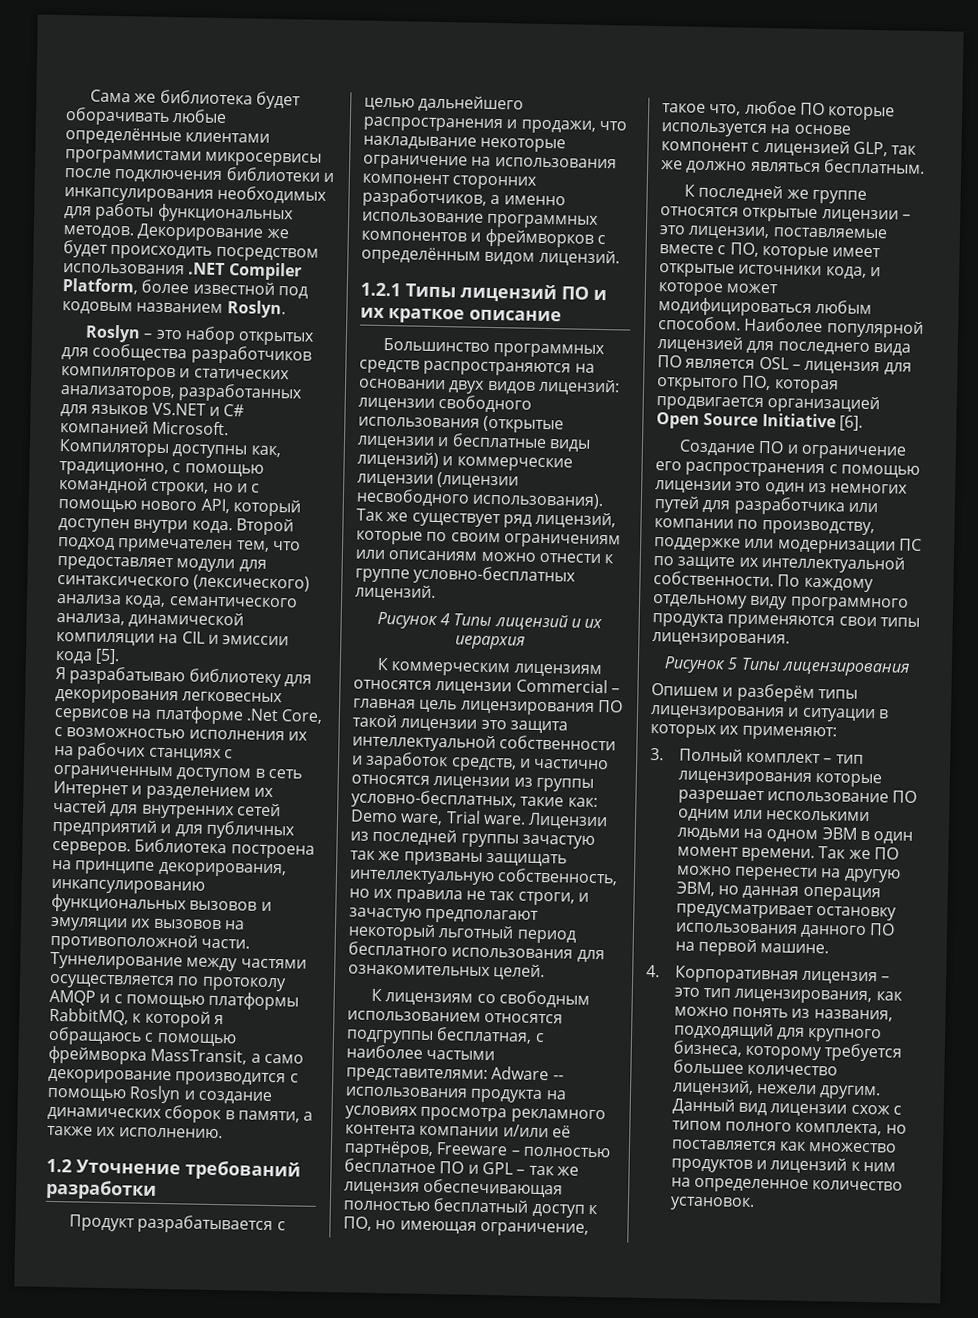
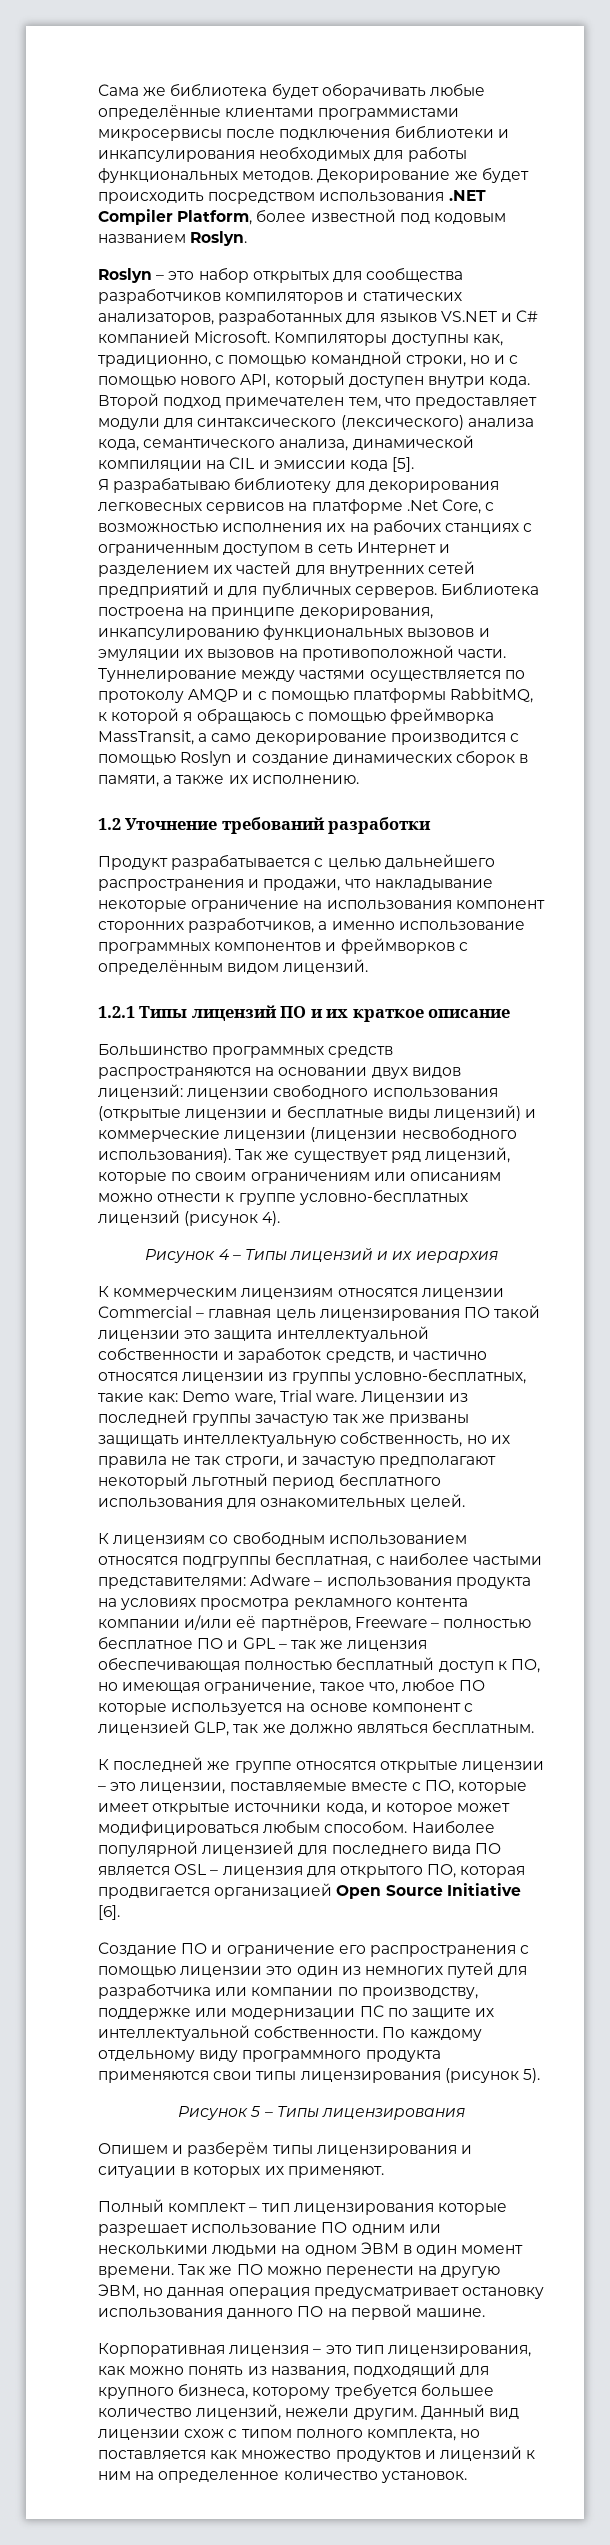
[355,584,436,601] лицензий. -> [98,1210,281,1226] лицензий (рисунок 4).
(451, 619) none -> [231,1255,241,1260] –
[552,1075,564,1081] -- -> [314,1581,323,1586] –
[652,632,790,648] лицензирования. -> [300,2068,540,2083] лицензирования (рисунок 5).
(739, 663) none -> [263,2112,273,2117] –
[741,725,837,741] [650,748,664,761] применяют: // 3. -> [287,2166,384,2178] применяют. //
[646,964,660,978] 4. -> (485, 2312) none

